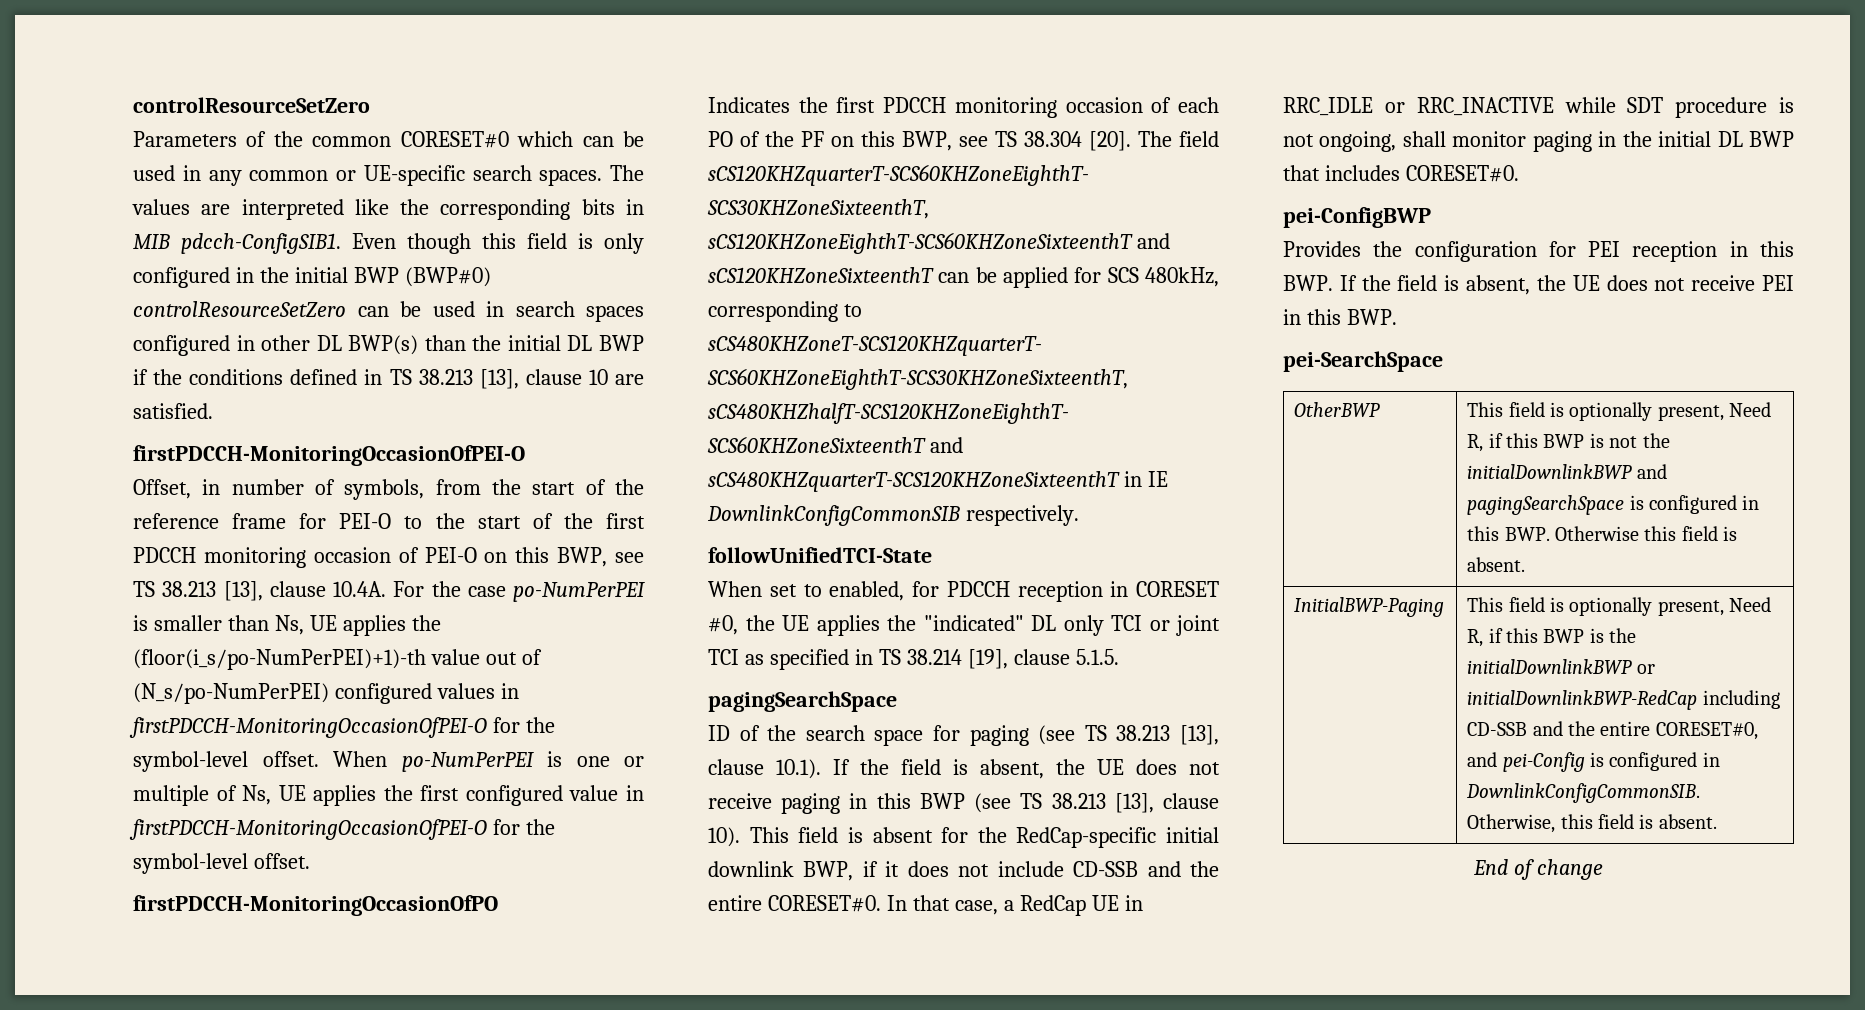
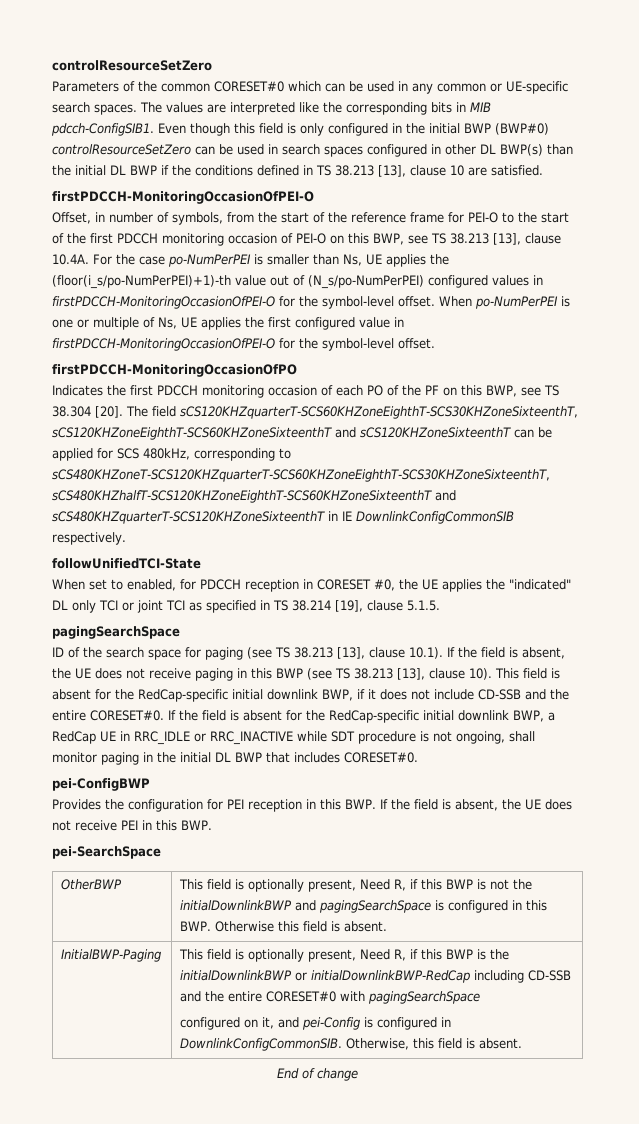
[886,895,998,915] In that case, -> [168,710,544,723] If the field is absent for the RedCap-specific initial downlink BWP,
[1655,722,1758,740] CORESET#0, -> [266,991,481,1004] [180,1017,275,1030] CORESET#0 with pagingSearchSpace // configured on it,

